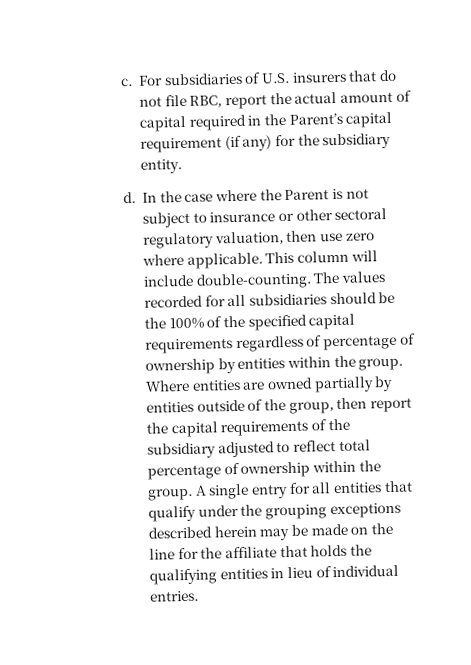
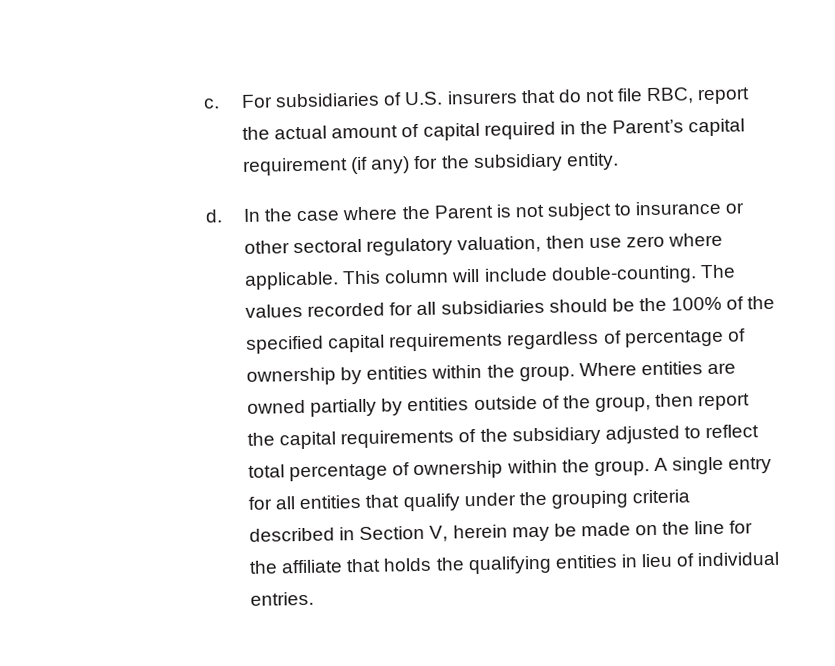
[329,502,401,519] [148,526,214,539] exceptions described -> [632,489,691,504] [248,525,449,542] criteria described in Section V,

